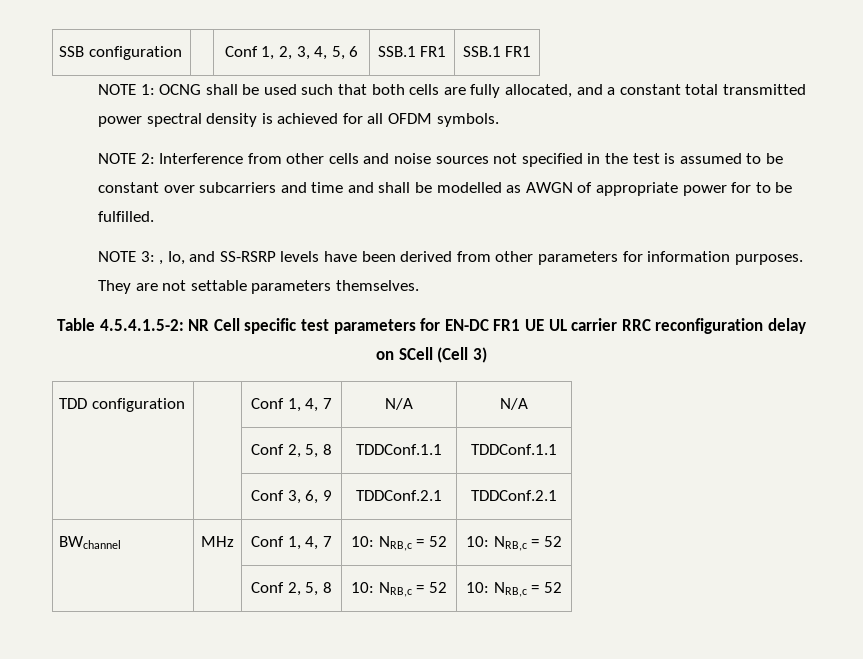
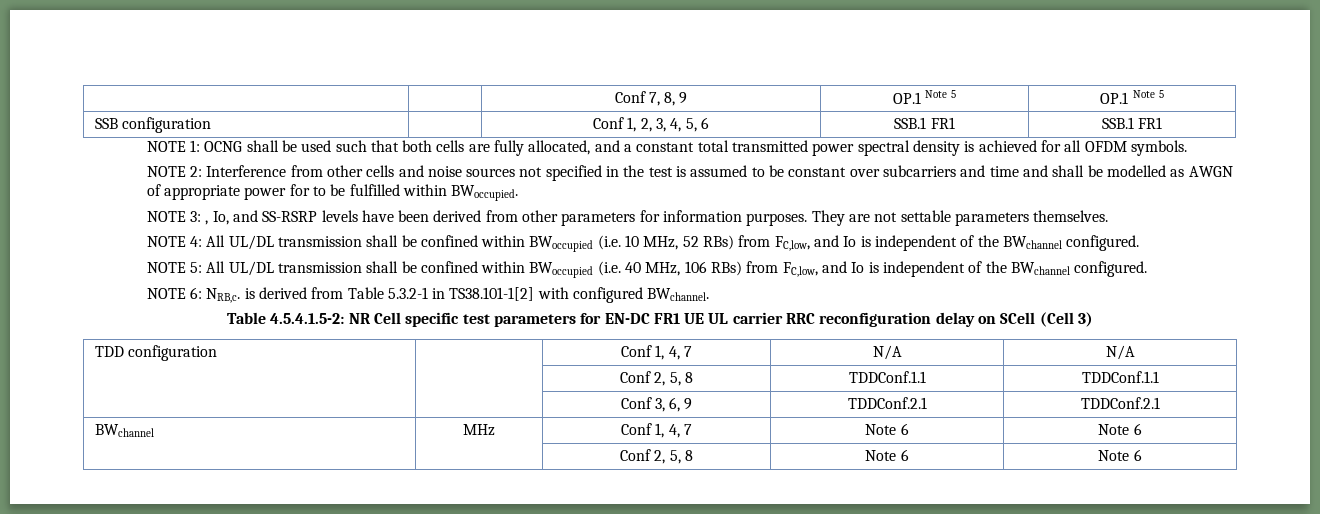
(58, 51) none -> [614,91,688,106] [892,90,957,104] [1100,90,1164,104] | | Conf 7, 8, 9 | OP.1 Note 5 | OP.1 Note 5 //
[97,211,154,222] fulfilled. -> [349,184,519,201] fulfilled within BWoccupied.
(419, 285) none -> [146,235,1140,252] [146,261,1148,278] [146,287,710,303] // NOTE 4: All UL/DL transmission shall be confined within BWoccupied (i.e. 10 MHz, 52 RBs) from FC,low, and Io is independent of the BWchannel configured. // NOTE 5: All UL/DL transmission shall be confined within BWoccupied (i.e. 40 MHz, 106 RBs) from FC,low, and Io is independent of the BWchannel configured. // NOTE 6: NRB,c. is derived from Table 5.3.2-1 in TS38.101-1[2] with configured BWchannel.
[351,536,447,551] [466,536,562,551] [251,582,332,596] [351,582,447,597] [466,582,562,597] 10: NRB,c = 52 | 10: NRB,c = 52 // | | Conf 2, 5, 8 | 10: NRB,c = 52 | 10: NRB,c = 52 -> [865,423,909,435] [1098,423,1142,435] [620,449,693,464] [865,449,909,461] [1098,449,1142,461] Note 6 | Note 6 // | | Conf 2, 5, 8 | Note 6 | Note 6

